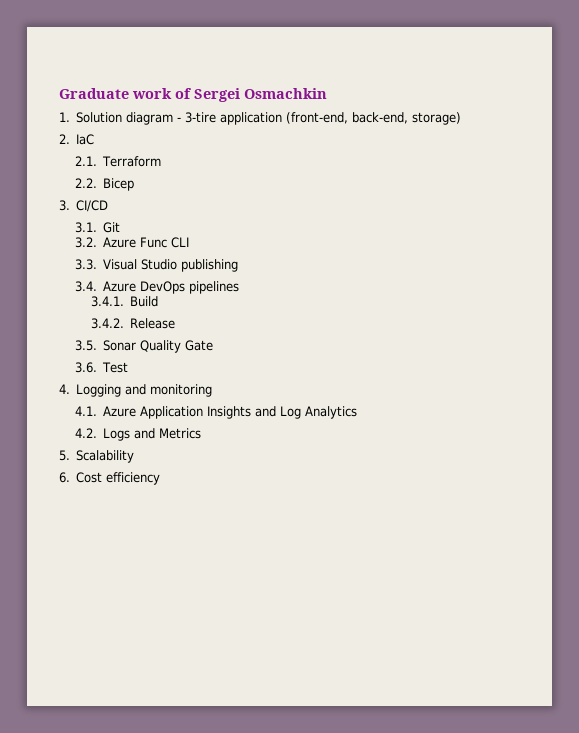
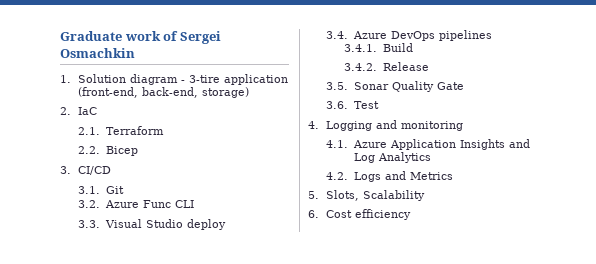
[181,259,239,272] publishing -> [186,219,226,230] deploy
(70, 455) none -> [326,190,360,201] Slots,

